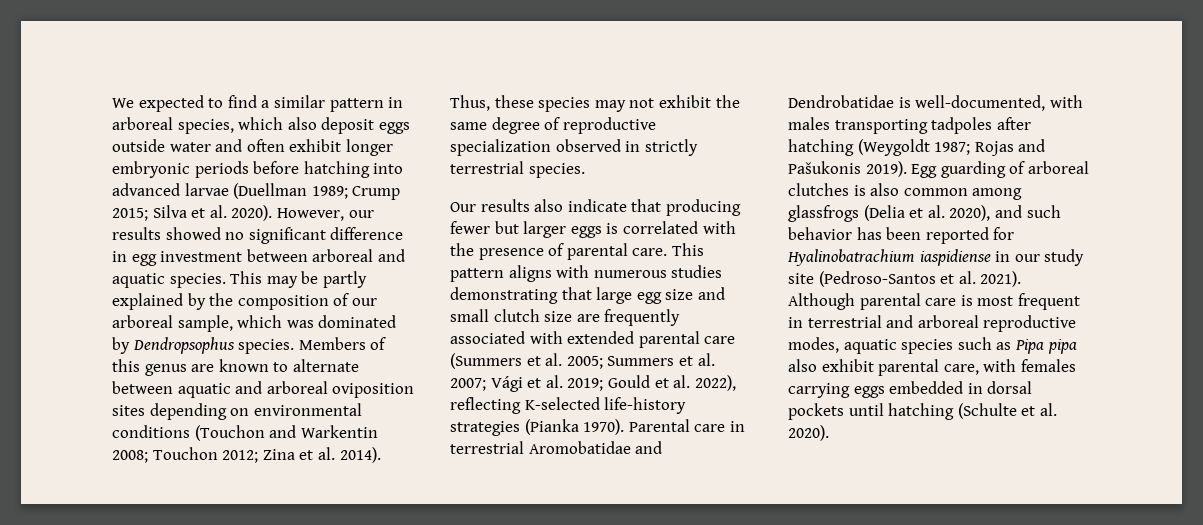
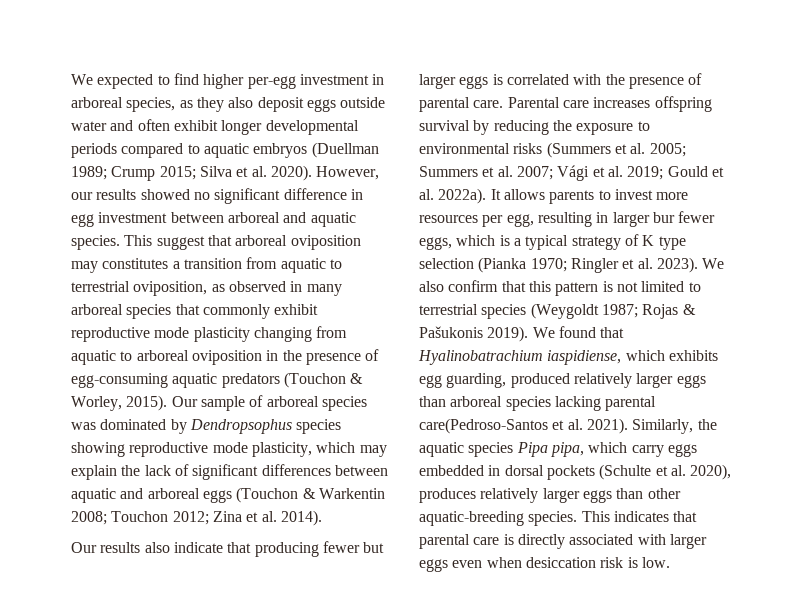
[261,95,384,112] a similar pattern -> [203,74,369,89] higher per-egg investment
[238,117,284,130] which -> [179,97,224,112] as they
[112,161,404,178] [112,183,229,196] embryonic periods before hatching into advanced larvae -> [265,120,359,135] [71,143,308,158] developmental periods compared to aquatic embryos
[266,271,367,288] [112,293,377,310] [112,315,397,332] [112,337,387,354] [112,359,359,376] [112,381,415,398] [112,403,362,420] [112,425,297,441] may be partly explained by the composition of our arboreal sample, which was dominated by Dendropsophus species. Members of this genus are known to alternate between aquatic and arboreal oviposition sites depending on environmental conditions (Touchon and -> [156,235,361,250] [71,257,342,273] [71,281,342,296] [71,304,319,319] [71,326,348,342] [71,349,380,365] [71,372,364,388] [71,395,367,411] [71,419,342,434] [71,442,387,457] [71,464,388,480] [71,487,316,503] suggest that arboreal oviposition may constitutes a transition from aquatic to terrestrial oviposition, as observed in many arboreal species that commonly exhibit reproductive mode plasticity changing from aquatic to arboreal oviposition in the presence of egg-consuming aquatic predators (Touchon & Worley, 2015). Our sample of arboreal species was dominated by Dendropsophus species showing reproductive mode plasticity, which may explain the lack of significant differences between aquatic and arboreal eggs (Touchon &
[450,95,740,112] [450,117,656,134] [450,139,698,156] [450,161,585,178] Thus, these species may not exhibit the same degree of reproductive specialization observed in strictly terrestrial species. -> (322, 518) none
[671,243,704,256] [450,265,723,282] [450,287,725,304] [450,309,681,326] [450,331,736,348] This pattern aligns with numerous studies demonstrating that large egg size and small clutch size are frequently associated with extended parental care -> [507,96,712,112] [419,120,650,135] [419,143,543,154] Parental care increases offspring survival by reducing the exposure to environmental risks
[694,375,736,391] [450,397,687,414] [450,419,745,436] [450,441,663,454] [788,95,1083,111] [788,117,1031,134] [788,139,854,156] 2022), reflecting K-selected life-history strategies (Pianka 1970). Parental care in terrestrial Aromobatidae and Dendrobatidae is well-documented, with males transporting tadpoles after hatching -> [438,188,689,204] [419,211,716,227] [419,234,686,250] [419,257,725,273] [419,280,701,296] [419,304,527,319] 2022a). It allows parents to invest more resources per egg, resulting in larger bur fewer eggs, which is a typical strategy of K type selection (Pianka 1970; Ringler et al. 2023). We also confirm that this pattern is not limited to terrestrial species
[1018,139,1046,152] and -> [682,304,696,315] &
[911,161,1089,178] [788,183,1023,200] [788,205,1061,222] [788,227,1015,244] [787,249,1085,266] [788,271,1022,287] [788,293,1080,310] [788,315,1077,332] [788,337,1077,354] [788,359,1076,376] [788,383,850,398] Egg guarding of arboreal clutches is also common among glassfrogs (Delia et al. 2020), and such behavior has been reported for Hyalinobatrachium iaspidiense in our study site (Pedroso-Santos et al. 2021). Although parental care is most frequent in terrestrial and arboreal reproductive modes, aquatic species such as Pipa pipa also exhibit parental care, with females carrying -> [532,326,625,338] [418,350,718,365] [419,373,706,388] [419,396,657,411] [419,418,717,434] [419,442,664,457] We found that Hyalinobatrachium iaspidiense, which exhibits egg guarding, produced relatively larger eggs than arboreal species lacking parental care(Pedroso-Santos et al. 2021). Similarly, the aquatic species Pipa pipa, which carry
[848,403,955,420] until hatching -> (595, 472) none
[788,425,829,441] 2020). -> [690,464,732,480] [419,488,681,503] [419,511,698,526] [419,534,707,549] [419,557,670,572] 2020), produces relatively larger eggs than other aquatic-breeding species. This indicates that parental care is directly associated with larger eggs even when desiccation risk is low.

